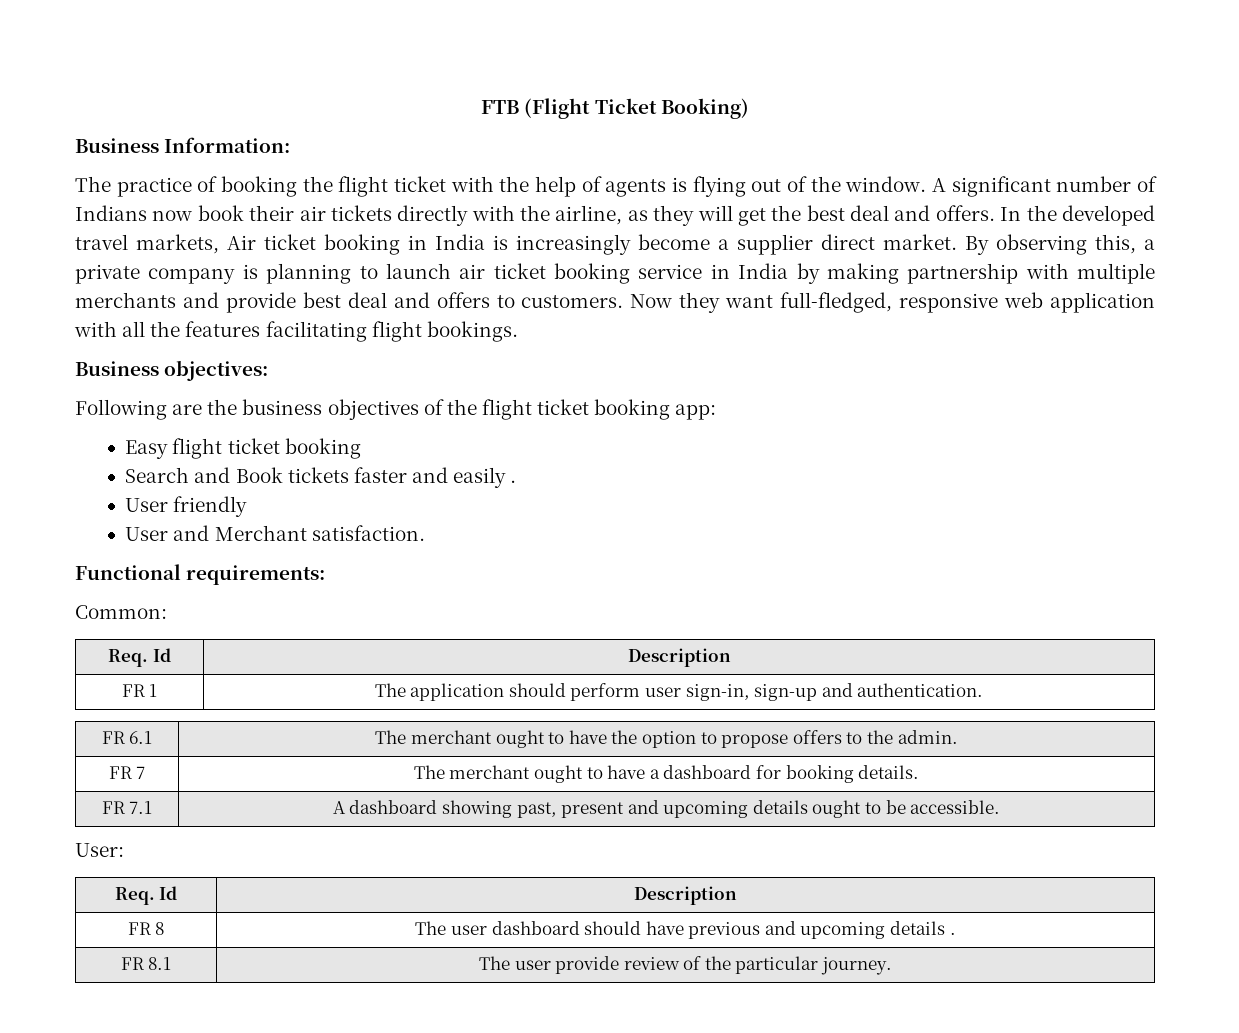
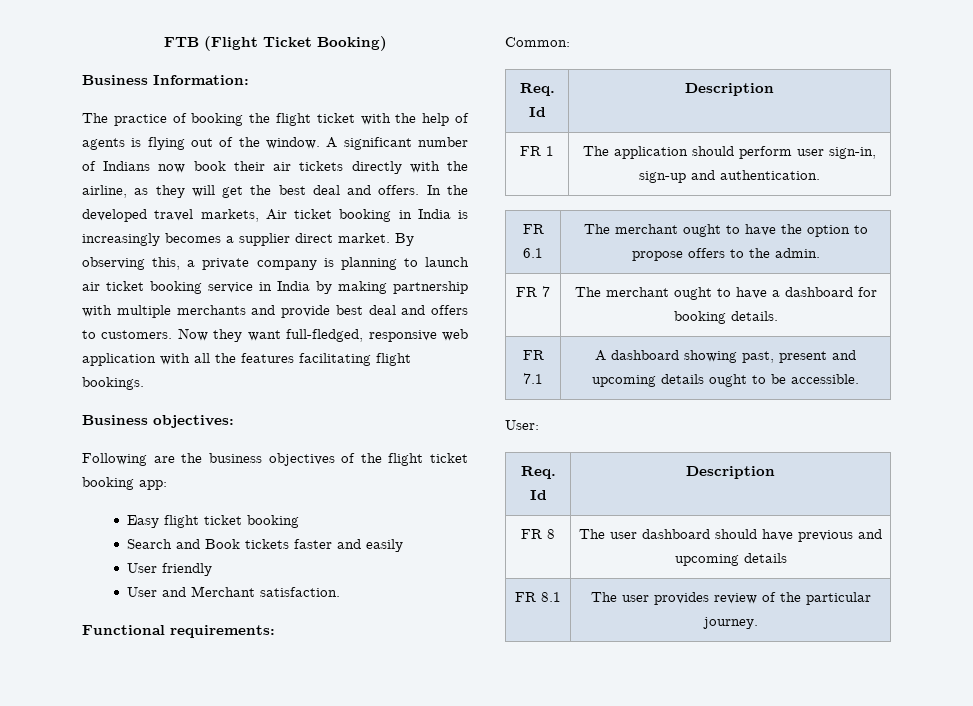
[638,234,710,250] become -> [165,233,221,243] becomes
[510,480,517,483] . -> (404, 545) none
[949,932,956,935] . -> (787, 558) none
[555,956,620,974] provide -> [653,592,709,605] provides

